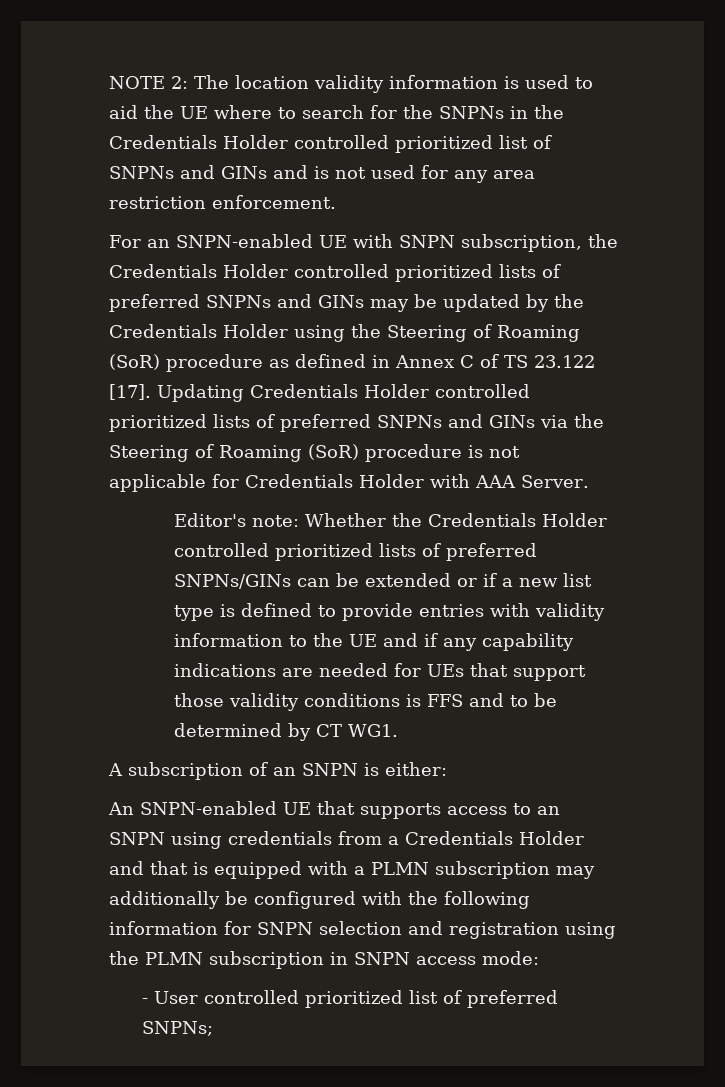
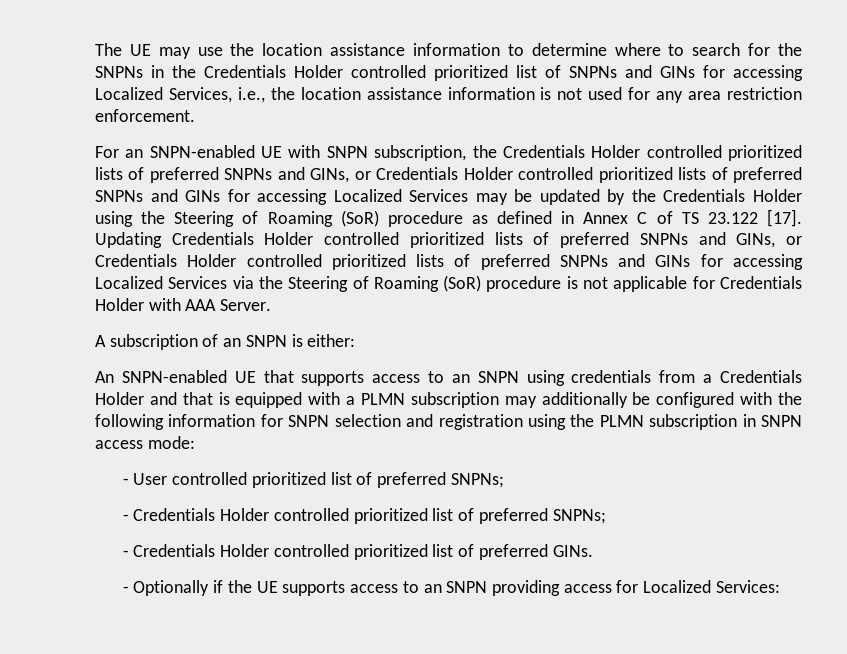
[109,75,593,93] [109,105,208,119] NOTE 2: The location validity information is used to aid the UE -> [95,43,607,59] The UE may use the location assistance information to determine
[273,165,308,179] and -> [703,65,803,81] [95,87,535,103] for accessing Localized Services, i.e., the location assistance information
[318,295,364,308] GINs -> [310,167,802,183] [95,189,469,205] GINs, or Credentials Holder controlled prioritized lists of preferred SNPNs and GINs for accessing Localized Services
[489,415,535,428] GINs -> [736,233,803,248] [95,254,803,270] [95,276,228,289] GINs, or Credentials Holder controlled prioritized lists of preferred SNPNs and GINs for accessing Localized Services
[174,513,608,527] [174,543,538,561] [174,573,593,589] [174,603,606,621] [174,633,575,651] [174,663,587,681] [174,693,558,711] [174,723,399,741] // Editor's note: Whether the Credentials Holder controlled prioritized lists of preferred SNPNs/GINs can be extended or if a new list type is defined to provide entries with validity information to the UE and if any capability indications are needed for UEs that support those validity conditions is FFS and to be determined by CT WG1. -> (272, 305) none
(213, 1028) none -> [122,508,606,524] [122,544,593,560] [122,580,780,596] // - Credentials Holder controlled prioritized list of preferred SNPNs; // - Credentials Holder controlled prioritized list of preferred GINs. // - Optionally if the UE supports access to an SNPN providing access for Localized Services:

